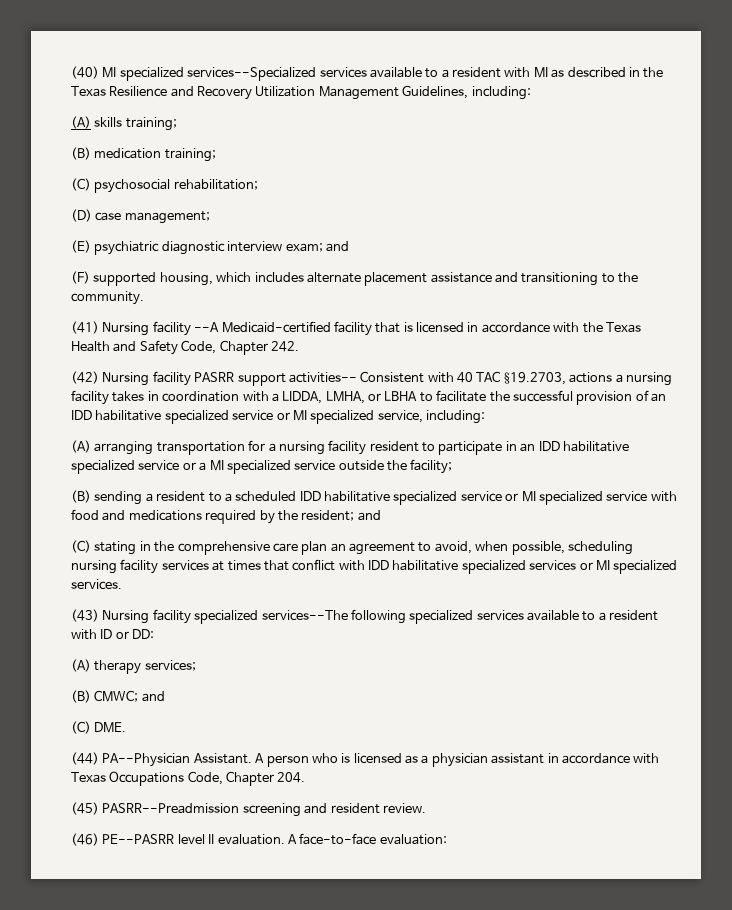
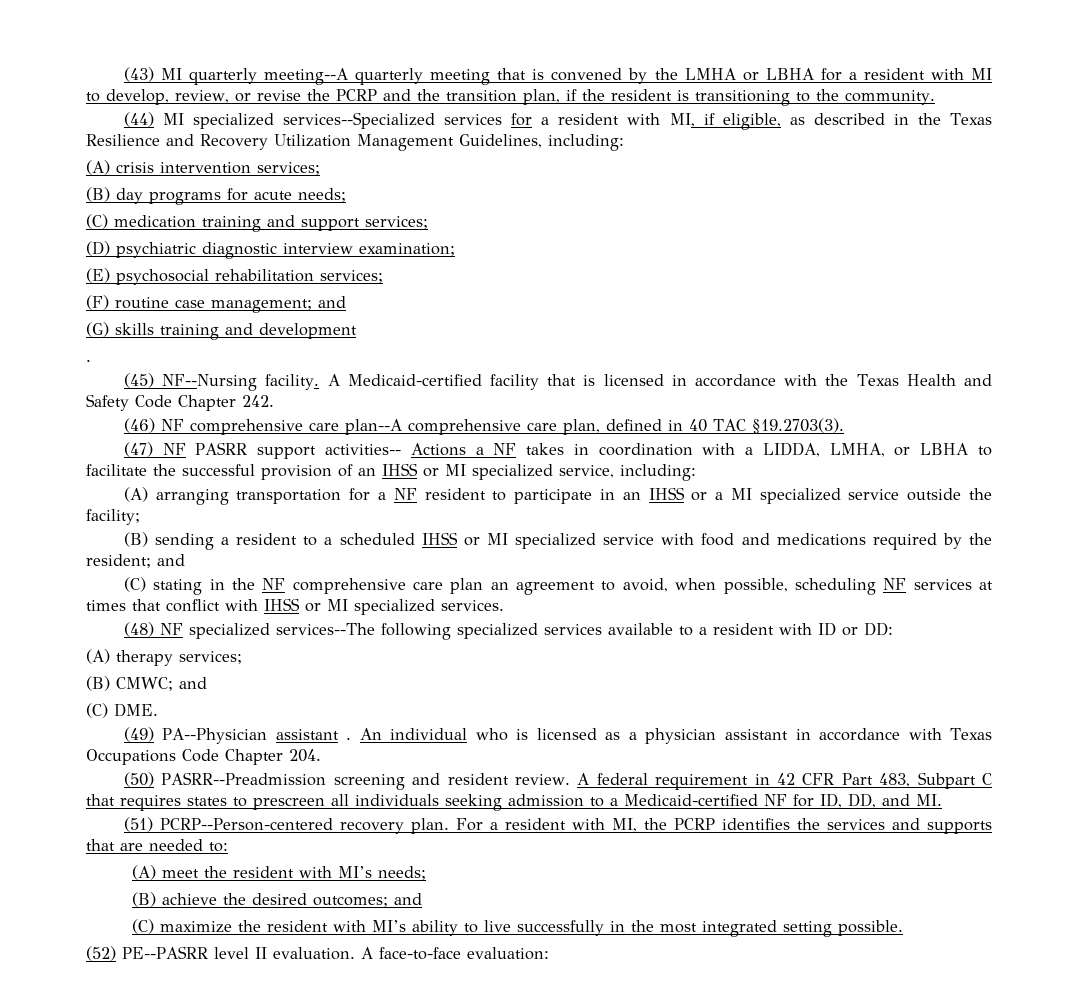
[71,66,99,79] (40) -> [123,67,992,85] [86,89,935,106] [123,112,154,127] (43) MI quarterly meeting--A quarterly meeting that is convened by the LMHA or LBHA for a resident with MI to develop, review, or revise the PCRP and the transition plan, if the resident is transitioning to the community. // (44)
[369,67,548,78] available to a resident with MI -> [511,113,781,130] for a resident with MI, if eligible,
[94,117,177,131] [71,147,216,162] [71,178,258,193] [71,209,210,224] [71,240,349,255] [71,271,639,286] [71,291,144,305] [71,321,220,336] skills training; // (B) medication training; // (C) psychosocial rehabilitation; // (D) case management; // (E) psychiatric diagnostic interview exam; and // (F) supported housing, which includes alternate placement assistance and transitioning to the community. // (41) Nursing facility --A -> [116,162,320,175] [86,187,346,205] [86,214,428,232] [86,241,455,259] [86,268,383,285] [86,295,346,313] [86,322,357,340] [86,359,91,362] [123,373,340,391] crisis intervention services; // (B) day programs for acute needs; // (C) medication training and support services; // (D) psychiatric diagnostic interview examination; // (E) psychosocial rehabilitation services; // (F) routine case management; and // (G) skills training and development // . // (45) NF--Nursing facility. A
[181,340,217,354] Code, -> [135,395,172,408] Code
[71,371,672,386] [71,390,109,405] (42) Nursing facility PASRR support activities-- Consistent with 40 TAC §19.2703, actions a nursing facility -> [123,418,844,435] [123,442,517,459] (46) NF comprehensive care plan--A comprehensive care plan, defined in 40 TAC §19.2703(3). // (47) NF PASRR support activities-- Actions a NF
[71,410,274,424] IDD habilitative specialized service -> [382,463,418,476] IHSS
[278,440,367,455] nursing facility -> [393,488,417,500] NF
[538,441,629,452] [71,460,180,474] IDD habilitative specialized service -> [648,487,685,500] IHSS
[299,491,502,505] IDD habilitative specialized service -> [421,532,458,545] IHSS
(175, 546) none -> [262,578,286,590] NF
[71,559,159,574] nursing facility -> [883,578,907,590] NF
[368,560,577,574] IDD habilitative specialized services -> [264,598,300,611] IHSS
[71,609,191,624] (43) Nursing facility -> [123,622,183,637] (48) NF
[71,752,309,767] (44) PA--Physician Assistant. A person -> [123,727,468,744] (49) PA--Physician assistant . An individual
[187,771,223,785] Code, -> [182,749,219,762] Code
[71,802,99,815] (45) -> [123,772,154,787] (50)
[71,833,99,846] // (46) -> [577,772,992,790] [86,793,942,811] [123,817,993,834] [86,839,228,852] [131,865,426,880] [131,892,422,907] [131,919,903,937] [86,946,116,961] A federal requirement in 42 CFR Part 483, Subpart C that requires states to prescreen all individuals seeking admission to a Medicaid-certified NF for ID, DD, and MI. // (51) PCRP--Person-centered recovery plan. For a resident with MI, the PCRP identifies the services and supports that are needed to: // (A) meet the resident with MI’s needs; // (B) achieve the desired outcomes; and // (C) maximize the resident with MI’s ability to live successfully in the most integrated setting possible. // (52)

